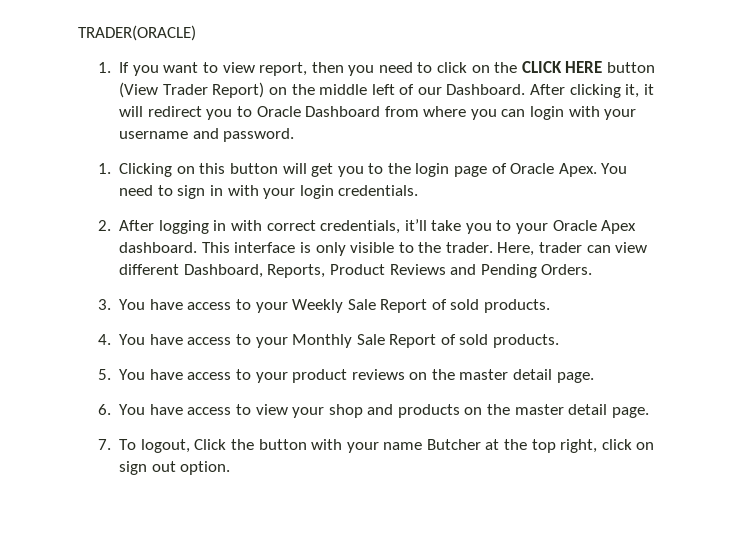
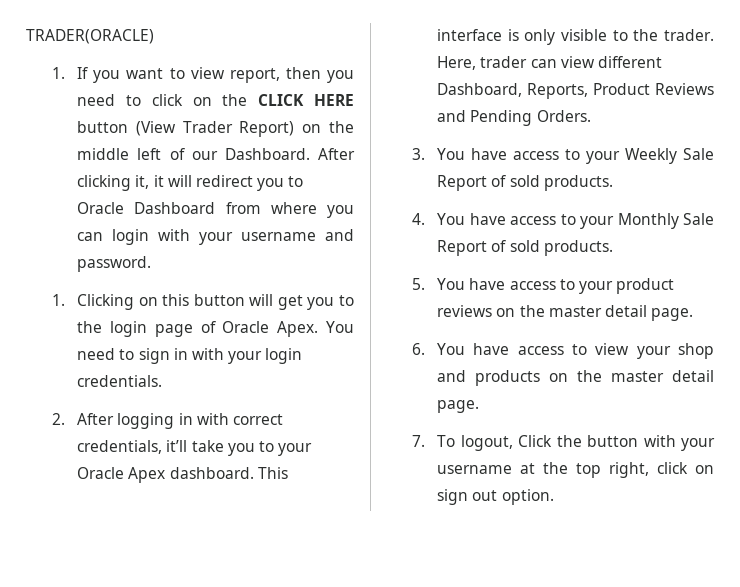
[383,439,481,450] name Butcher -> [437,465,513,474] username

